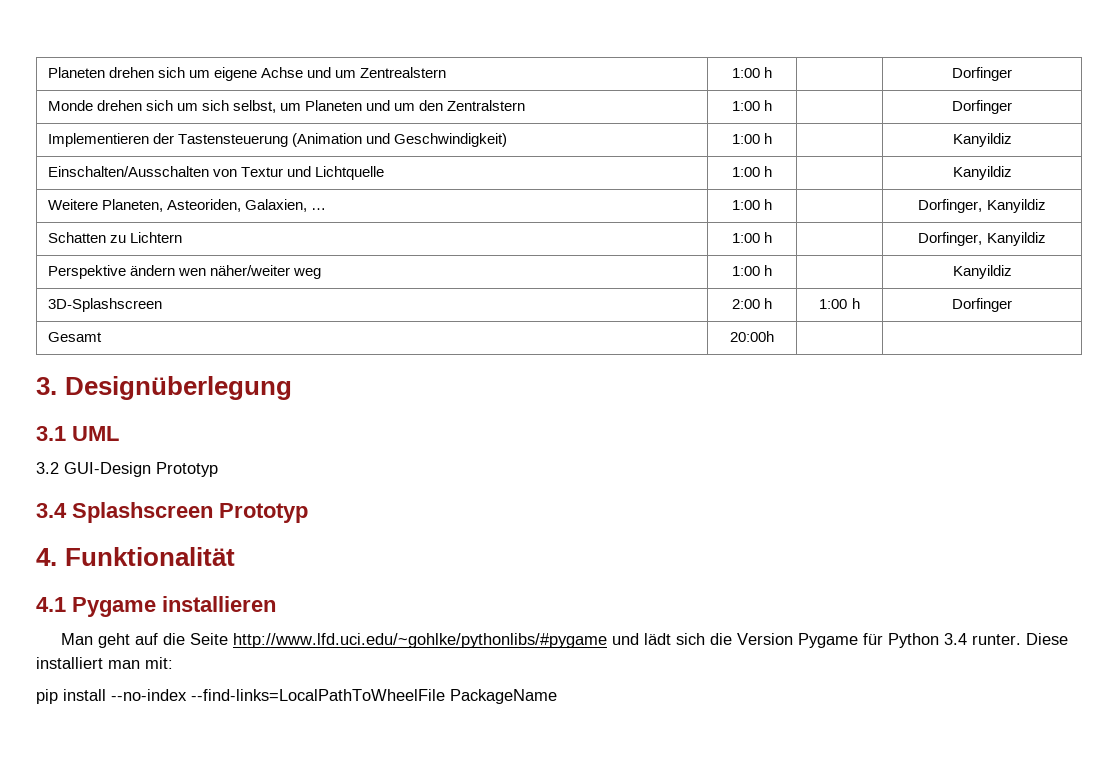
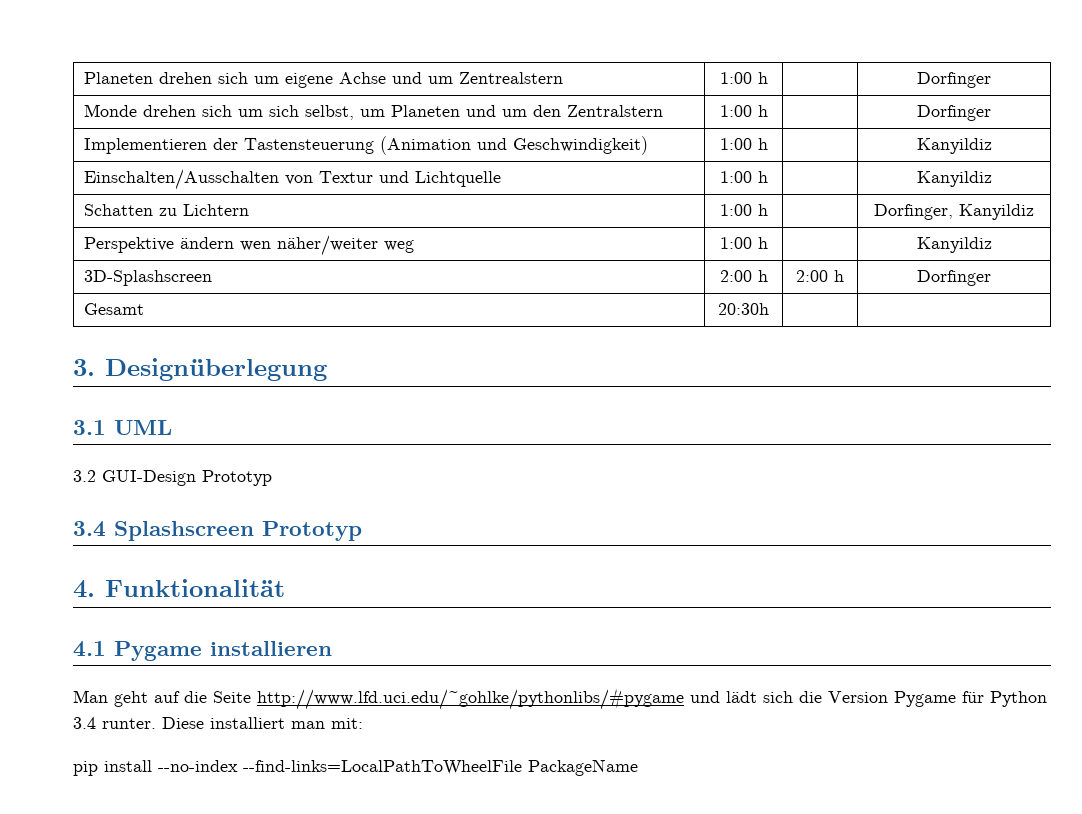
[47,199,326,212] [731,199,773,210] [918,199,1046,213] // Weitere Planeten, Asteoriden, Galaxien, … | 1:00 h | | Dorfinger, Kanyildiz -> (992, 179) none
[819,299,848,309] 1:00 -> [796,270,828,282] 2:00
[730,331,774,342] 20:00h -> [718,303,769,315] 20:30h

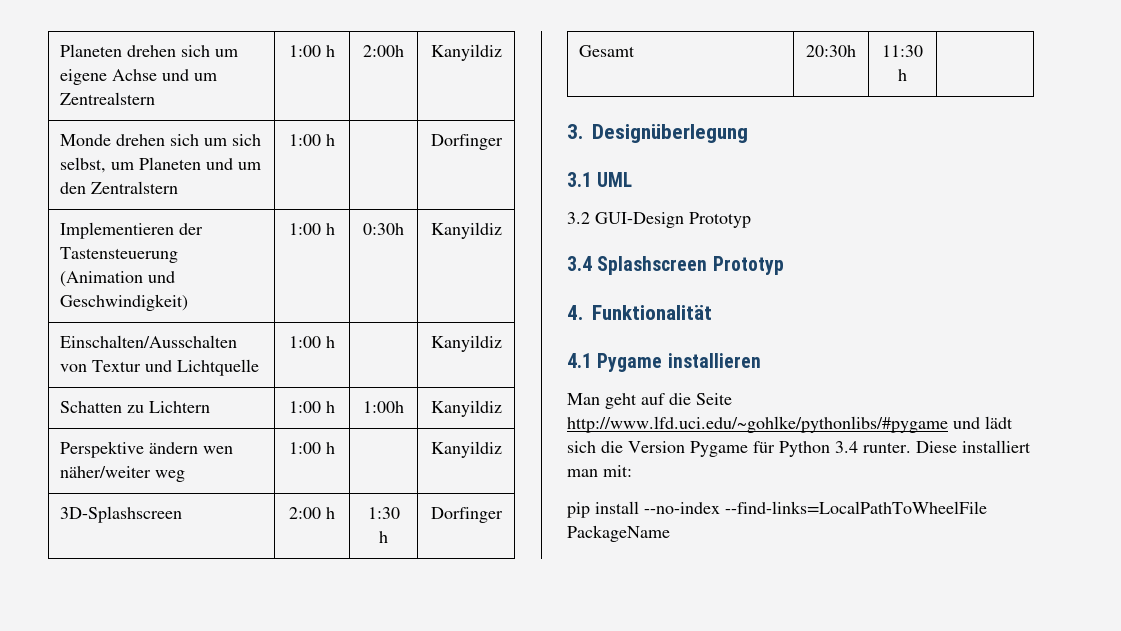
[917,72,991,88] | Dorfinger -> [363,45,404,57] [430,44,502,61] 2:00h | Kanyildiz
(768, 144) none -> [363,223,404,235] 0:30h
[874,204,953,220] | Dorfinger, -> [363,401,404,413] 1:00h |
[796,270,828,282] 2:00 -> [367,507,400,519] 1:30
(769, 309) none -> [882,45,923,57] [898,69,907,81] 11:30 h

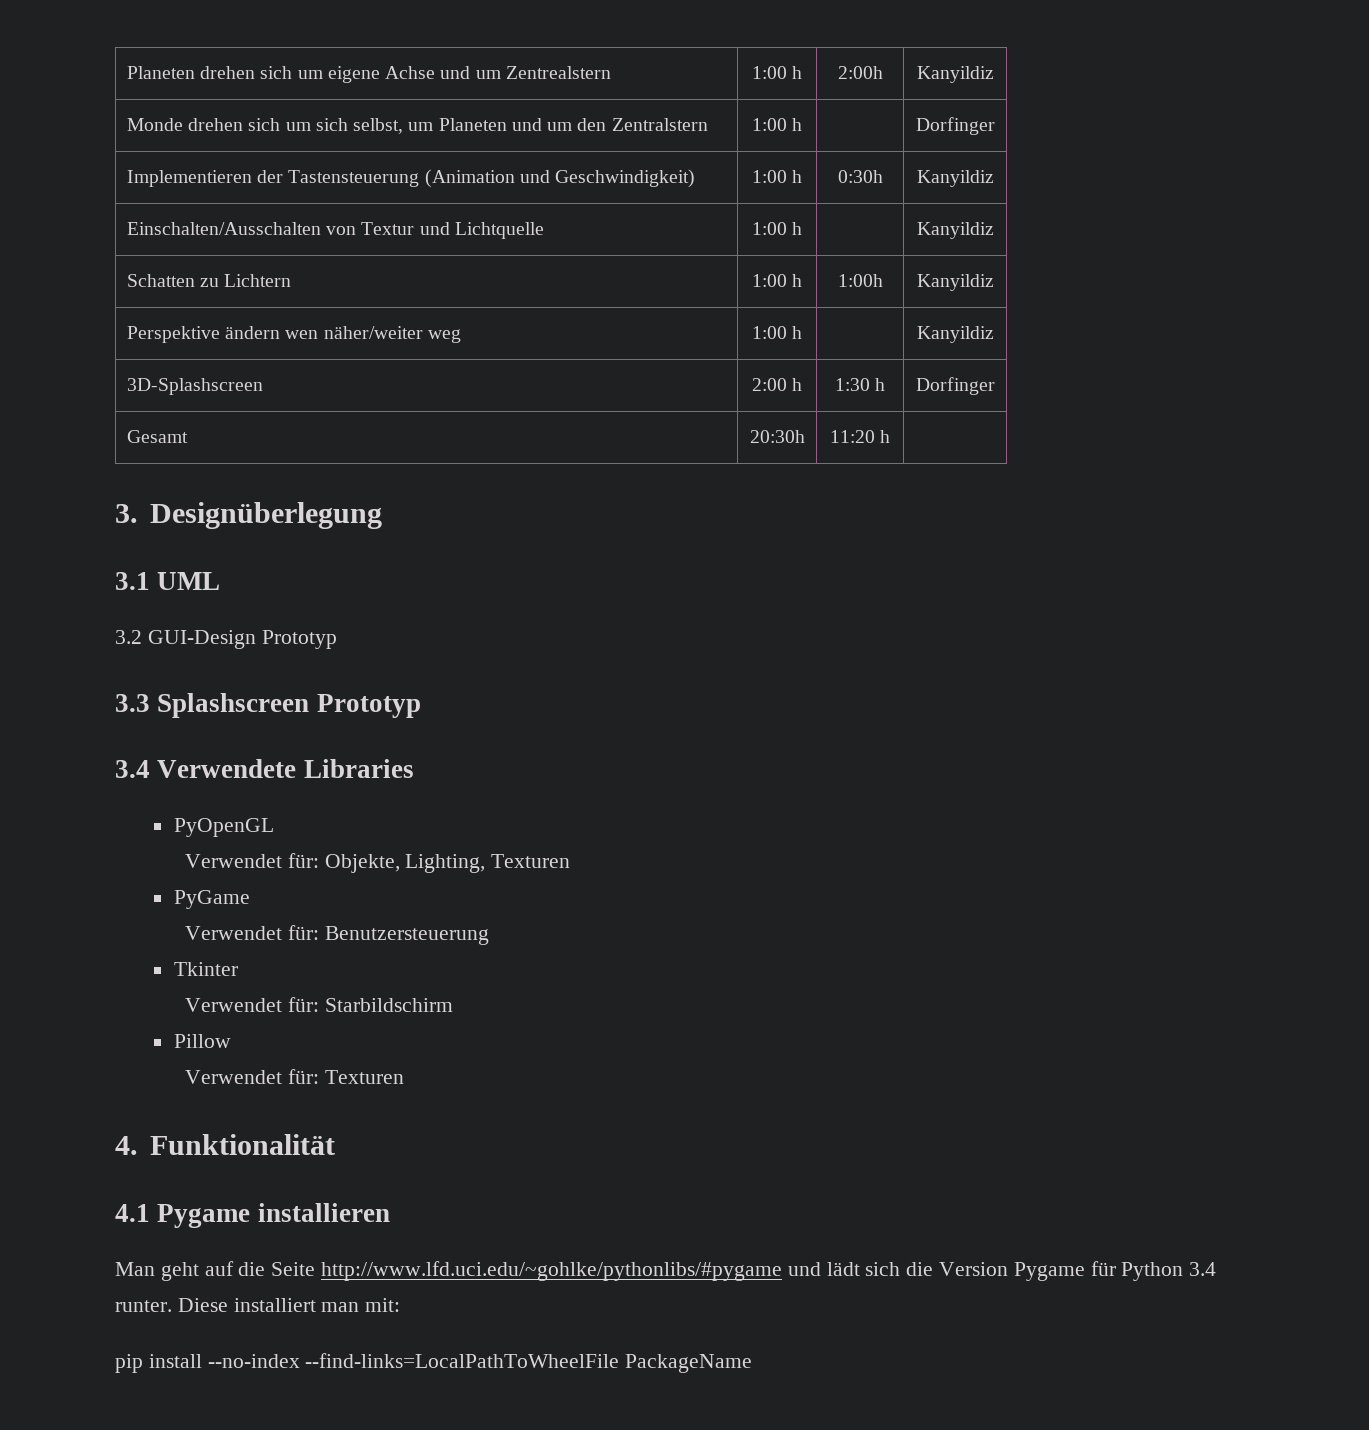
[882,45,923,57] 11:30 -> [829,430,875,443] 11:20
[567,256,592,271] 3.4 -> [115,694,150,712] 3.3
(784, 265) none -> [115,759,414,778] [173,818,274,837] [185,853,571,873] [173,890,250,909] [185,925,489,945] [173,962,238,976] [185,997,453,1012] [173,1034,231,1048] [185,1069,404,1084] // 3.4 Verwendete Libraries // PyOpenGL // Verwendet für: Objekte, Lighting, Texturen // PyGame // Verwendet für: Benutzersteuerung // Tkinter // Verwendet für: Starbildschirm // Pillow // Verwendet für: Texturen

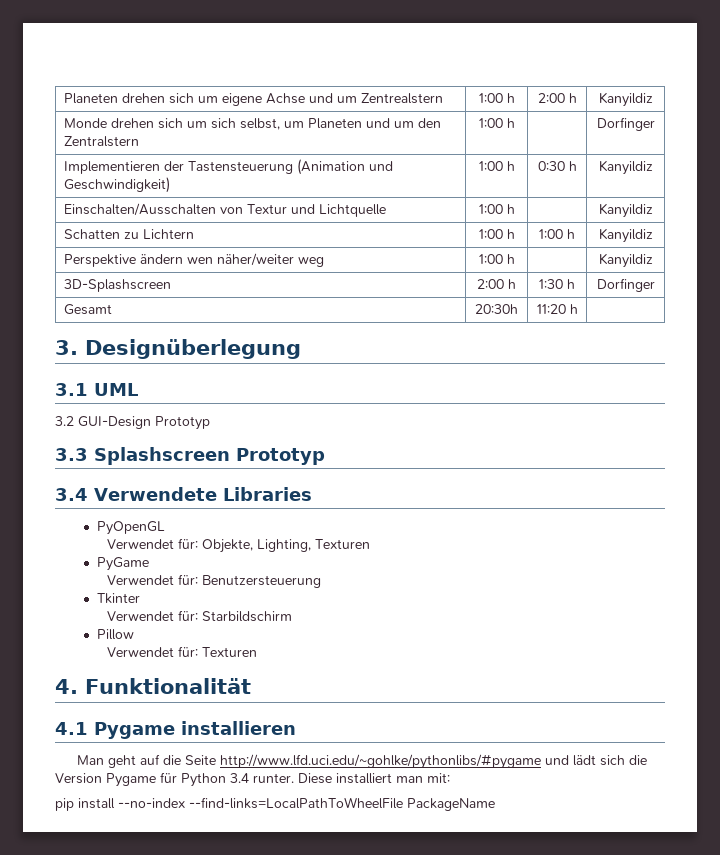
[837,66,883,79] 2:00h -> [537,93,577,103] 2:00 h
[837,170,883,183] 0:30h -> [537,161,577,171] 0:30 h
[837,274,883,287] 1:00h -> [539,229,575,239] 1:00 h

